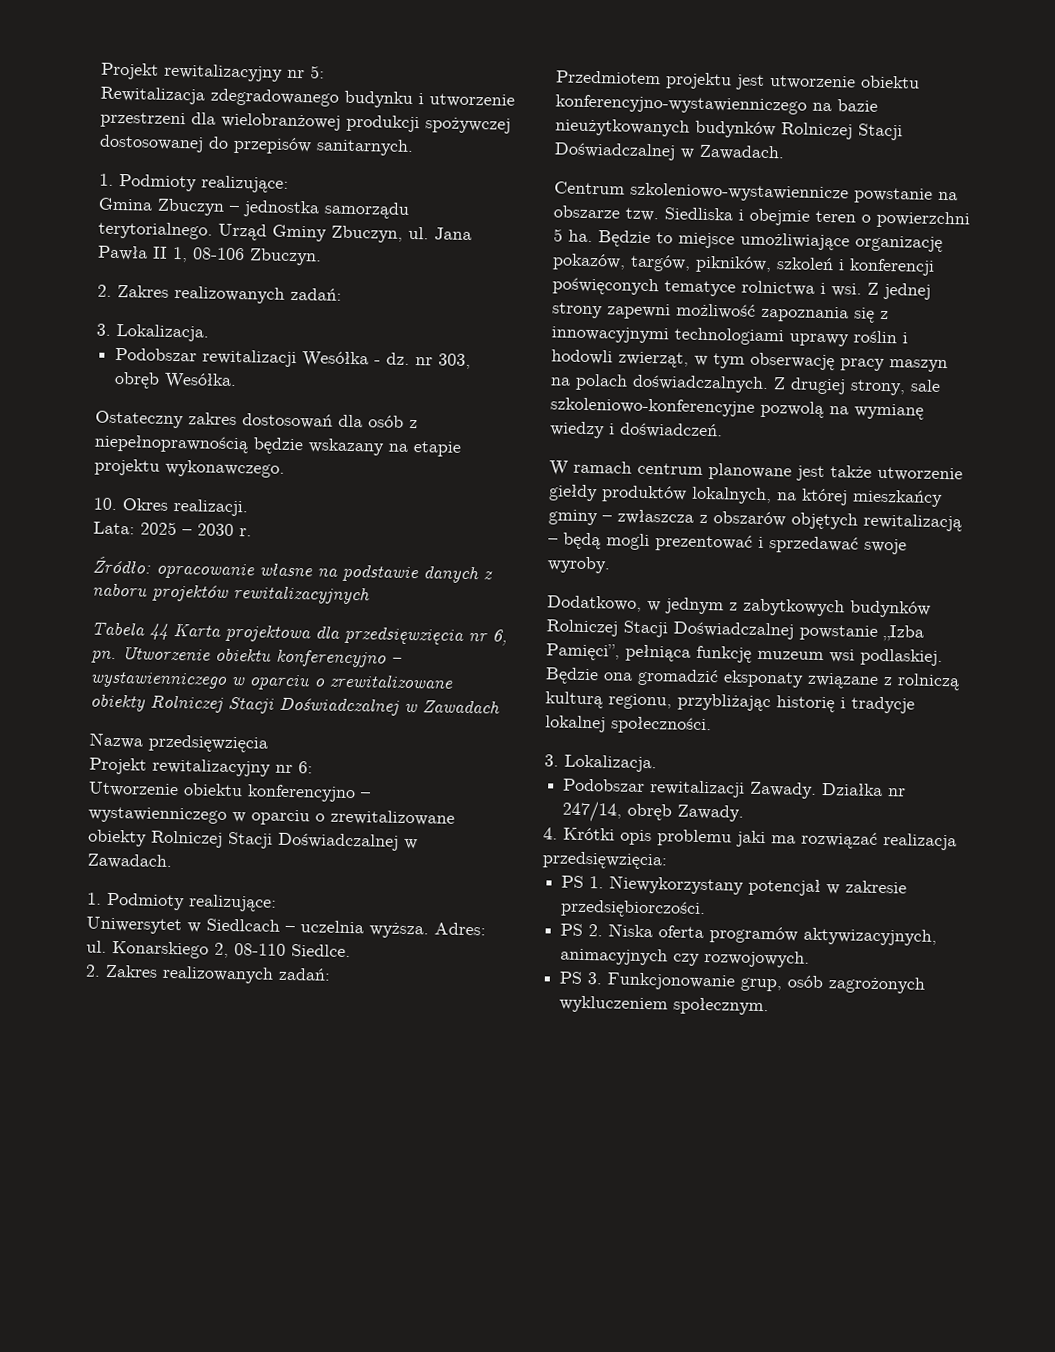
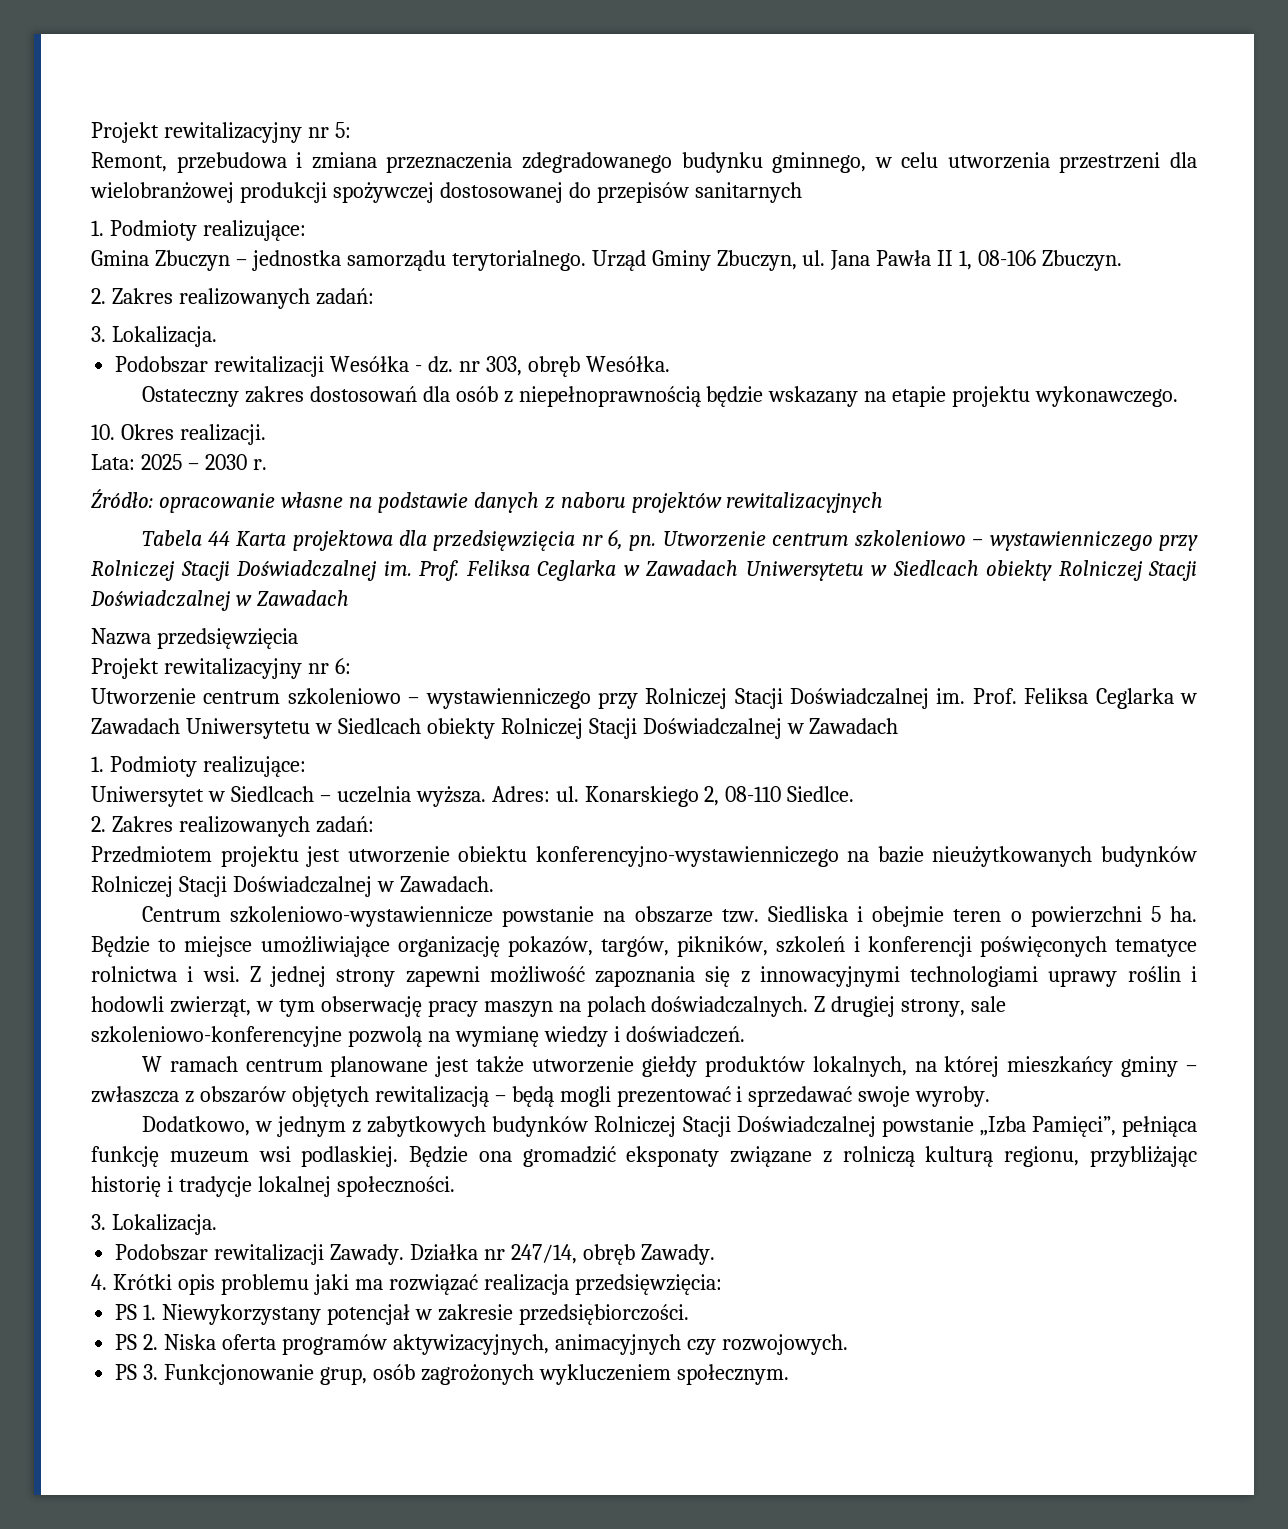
[100,86,515,108] Rewitalizacja zdegradowanego budynku i utworzenie -> [91,152,1050,173] Remont, przebudowa i zmiana przeznaczenia zdegradowanego budynku gminnego, w celu utworzenia
[316,138,414,156] sanitarnych. -> [694,182,802,203] sanitarnych
[215,647,402,668] [90,671,453,691] obiektu konferencyjno – wystawienniczego w oparciu o zrewitalizowane -> [771,530,1199,551] [91,560,979,581] centrum szkoleniowo – wystawienniczego przy Rolniczej Stacji Doświadczalnej im. Prof. Feliksa Ceglarka w Zawadach Uniwersytetu w Siedlcach
[183,783,371,803] [88,806,455,826] [88,829,418,851] [87,853,172,870] obiektu konferencyjno – wystawienniczego w oparciu o zrewitalizowane obiekty Rolniczej Stacji Doświadczalnej w Zawadach. -> [203,688,1197,709] [91,718,899,739] centrum szkoleniowo – wystawienniczego przy Rolniczej Stacji Doświadczalnej im. Prof. Feliksa Ceglarka w Zawadach Uniwersytetu w Siedlcach obiekty Rolniczej Stacji Doświadczalnej w Zawadach

